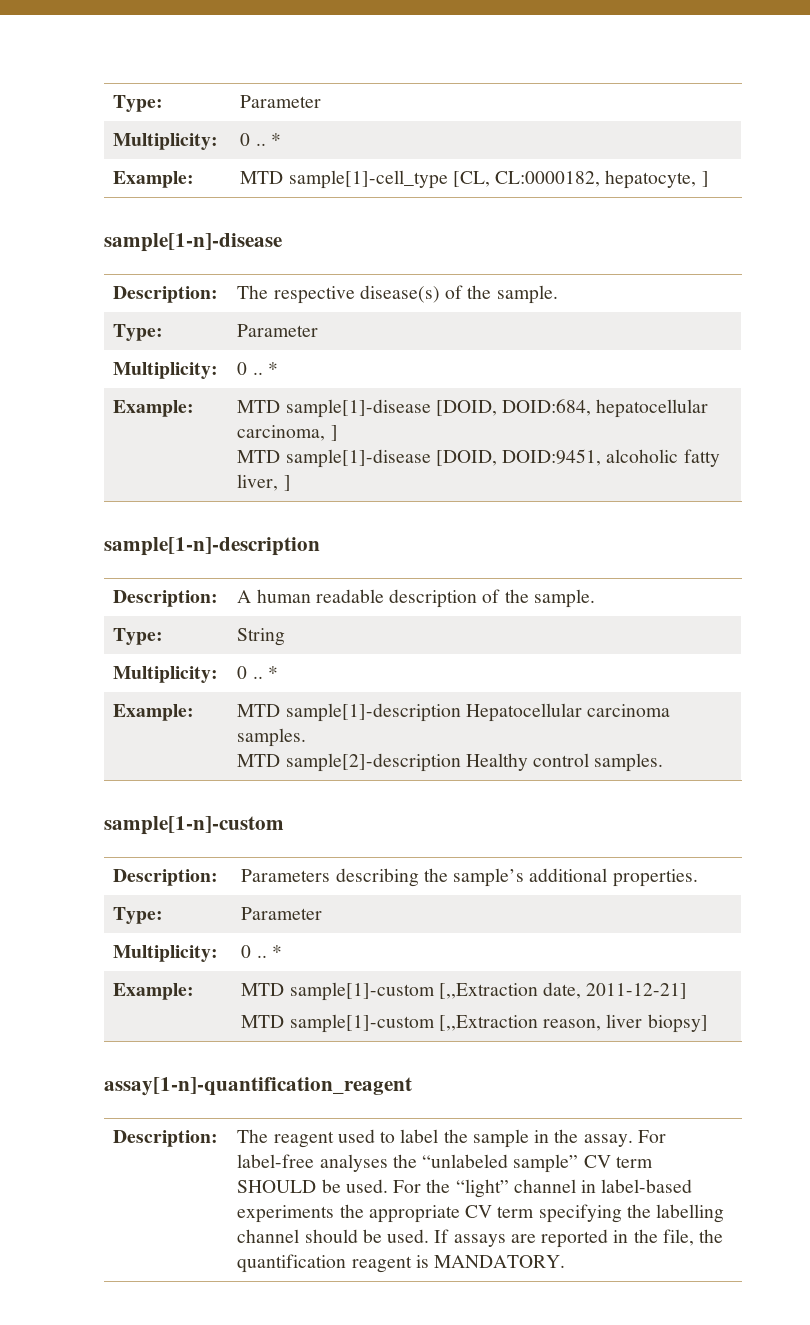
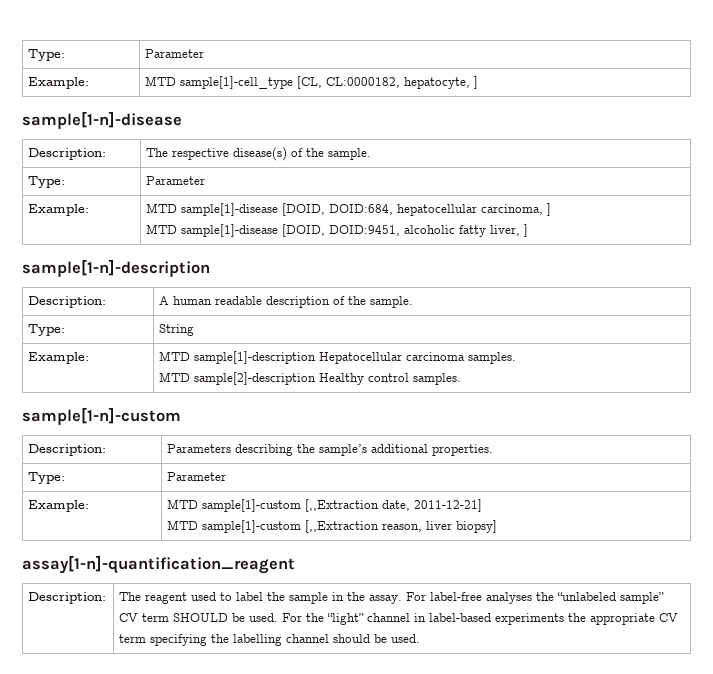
[113,95,164,112] [240,95,322,108] [113,133,219,150] [240,133,281,146] Type: | Parameter // Multiplicity: | 0 .. * -> [28,49,66,61] [145,49,205,58] Type: | Parameter
[113,362,219,379] [237,362,278,375] // Multiplicity: | 0 .. * -> (206, 180) none
[113,666,219,683] [237,666,278,679] // Multiplicity: | 0 .. * -> (195, 330) none
[113,945,219,962] [241,945,282,958] // Multiplicity: | 0 .. * -> (227, 476) none
[434,1229,724,1248] [237,1254,566,1273] If assays are reported in the file, the quantification reagent is MANDATORY. -> (421, 638) none

